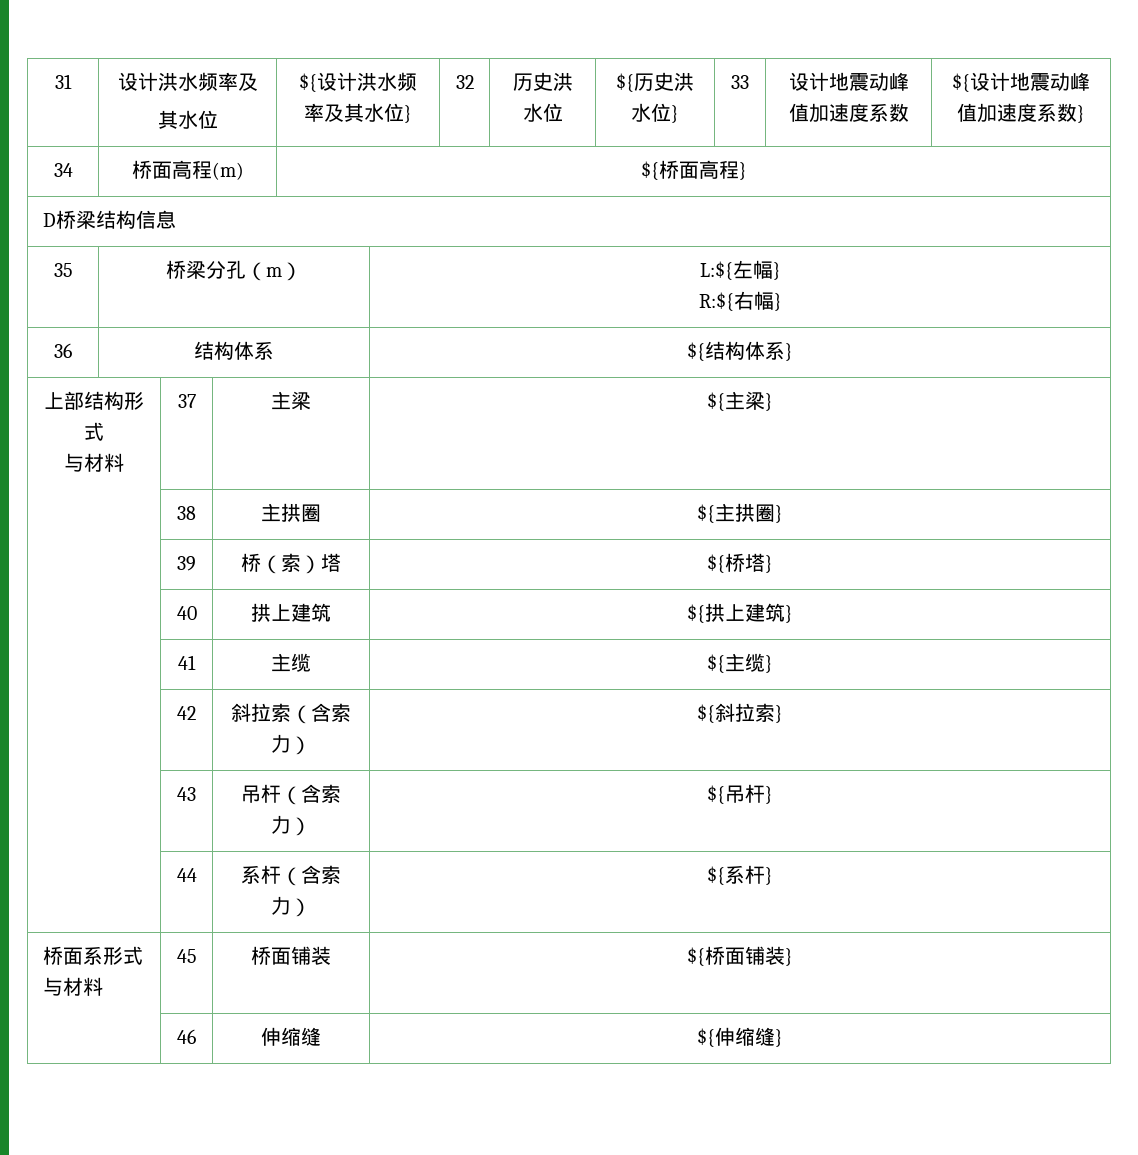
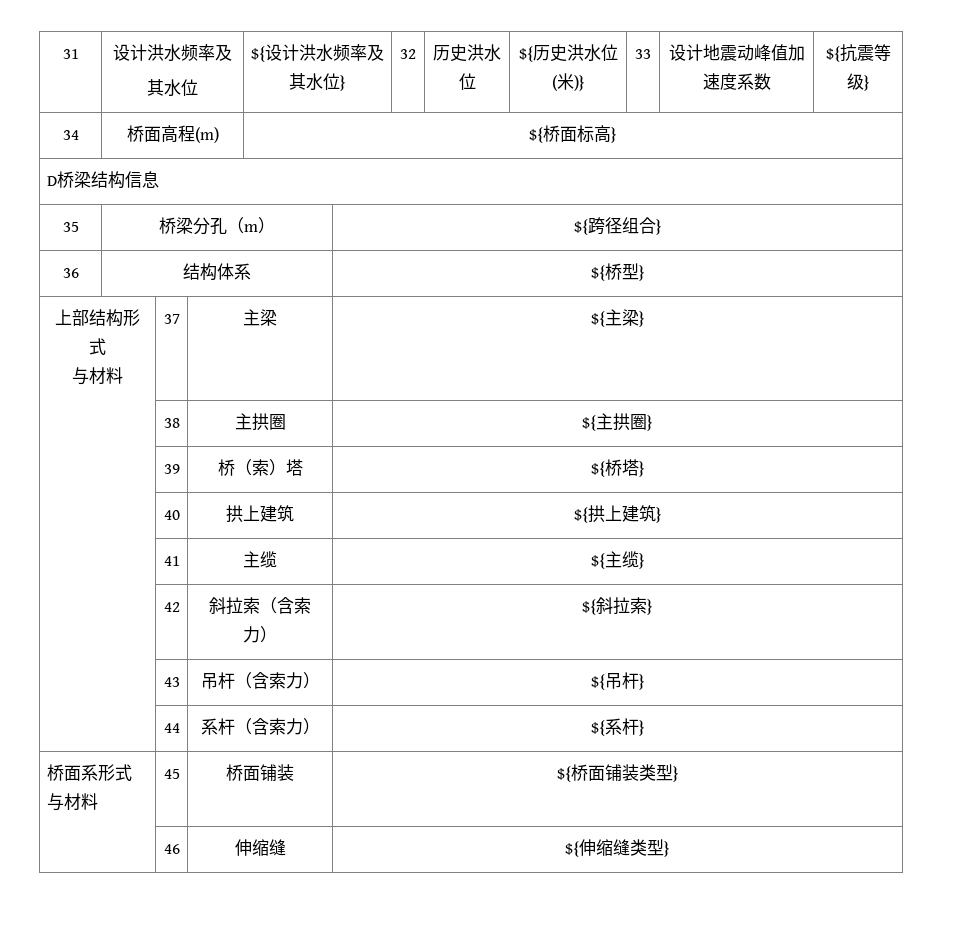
[671,105,679,123] } -> [551,73,585,91] (米)}
[970,72,1090,91] [957,103,1077,123] 设计地震动峰值加速度系数 -> [839,44,891,62] [846,73,864,90] 抗震等级
[698,160,739,179] 高程 -> [577,125,611,143] 标高
[699,260,781,280] [698,291,774,311] L:${左幅} // R:${右幅 -> [573,217,656,235] ${跨径组合
[705,341,786,360] 结构体系 -> [604,263,639,280] 桥型
(786, 955) none -> [638,764,673,781] 类型
(776, 1036) none -> [630,839,664,856] 类型

